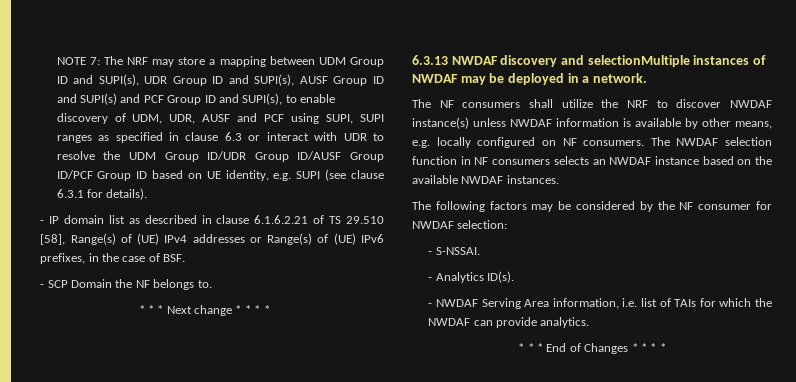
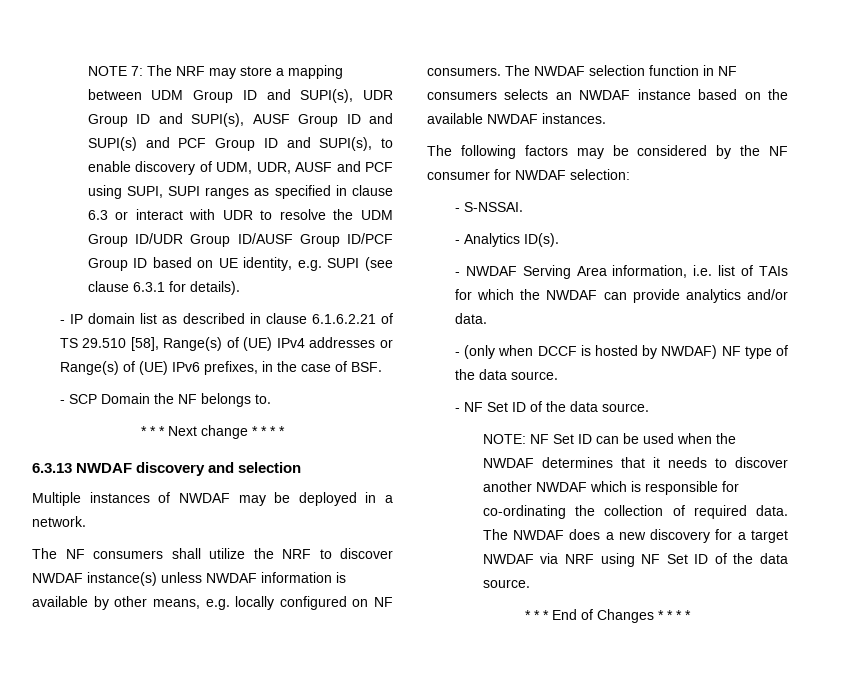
[587,55,690,67] selectionMultiple -> [238,462,302,473] [32,492,81,506] selection // Multiple
[540,317,590,328] analytics. -> [685,289,788,303] [454,313,487,324] [454,345,788,359] [454,369,558,380] [454,401,649,412] [482,433,736,444] [482,457,788,468] [482,481,739,495] [482,505,788,519] [482,529,788,543] [482,553,788,567] [482,579,530,588] analytics and/or data. // - (only when DCCF is hosted by NWDAF) NF type of the data source. // - NF Set ID of the data source. // NOTE: NF Set ID can be used when the NWDAF determines that it needs to discover another NWDAF which is responsible for co-ordinating the collection of required data. The NWDAF does a new discovery for a target NWDAF via NRF using NF Set ID of the data source.

